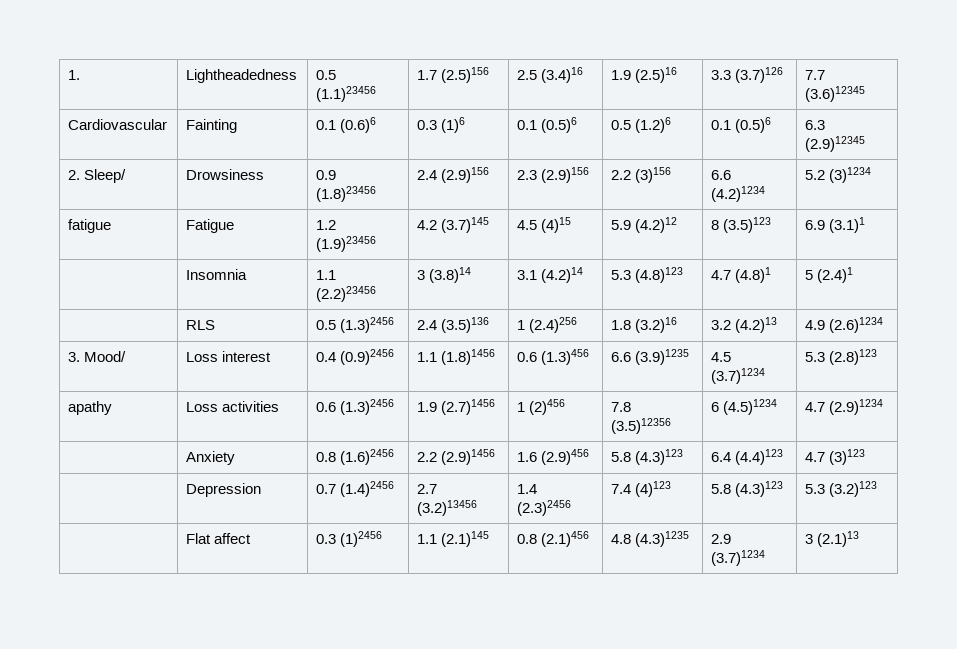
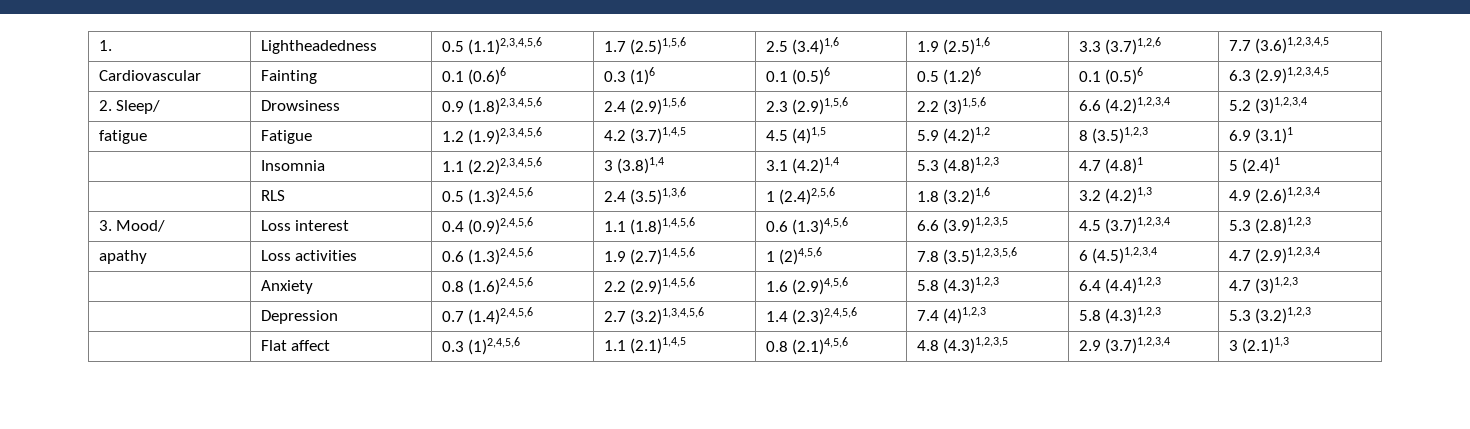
[316,86,377,102] (1.1)23456 -> [467,37,542,55] (1.1)2,3,4,5,6
[441,67,490,83] (2.5)156 -> [629,37,686,55] (2.5)1,5,6
[541,67,584,83] [611,67,678,83] (3.4)16 | 1.9 (2.5)16 -> [791,37,839,55] [916,37,990,55] (3.4)1,6 | 1.9 (2.5)1,6
[735,67,784,83] (3.7)126 -> [1104,37,1161,55] (3.7)1,2,6
[805,86,866,102] (3.6)12345 -> [1254,37,1329,54] (3.6)1,2,3,4,5
[805,136,866,152] (2.9)12345 -> [1254,67,1329,84] (2.9)1,2,3,4,5
[316,186,377,202] [417,167,490,183] (1.8)23456 | 2.4 (2.9)156 -> [467,97,542,115] [603,97,686,115] (1.8)2,3,4,5,6 | 2.4 (2.9)1,5,6
[541,167,590,183] [611,167,672,183] [711,170,732,180] [711,186,766,202] (2.9)156 | 2.2 (3)156 | 6.6 (4.2)1234 -> [791,97,848,115] [916,97,986,115] [1078,97,1170,114] (2.9)1,5,6 | 2.2 (3)1,5,6 | 6.6 (4.2)1,2,3,4
[829,167,872,183] (3)1234 -> [1254,97,1307,114] (3)1,2,3,4
[316,236,377,252] (1.9)23456 -> [467,127,542,145] (1.9)2,3,4,5,6
[441,217,490,233] [517,217,572,233] (3.7)145 | 4.5 (4)15 -> [629,127,686,144] [765,127,826,144] (3.7)1,4,5 | 4.5 (4)1,5
[635,217,678,233] (4.2)12 -> [942,127,990,144] (4.2)1,2
[723,217,772,233] (3.5)123 -> [1091,127,1148,144] (3.5)1,2,3
[316,286,377,302] [417,267,472,283] (2.2)23456 | 3 (3.8)14 -> [467,157,542,175] [603,157,664,174] (2.2)2,3,4,5,6 | 3 (3.8)1,4
[541,267,584,283] [611,267,684,283] (4.2)14 | 5.3 (4.8)123 -> [791,157,839,174] [916,157,999,174] (4.2)1,4 | 5.3 (4.8)1,2,3
[340,317,395,333] [417,317,490,333] [517,317,578,333] (1.3)2456 | 2.4 (3.5)136 | 1 (2.4)256 -> [467,187,533,205] [603,187,686,205] [765,187,835,205] (1.3)2,4,5,6 | 2.4 (3.5)1,3,6 | 1 (2.4)2,5,6
[635,317,678,333] (3.2)16 -> [942,187,990,205] (3.2)1,6
[735,317,778,333] (4.2)13 -> [1104,187,1152,204] (4.2)1,3
[829,317,884,333] (2.6)1234 -> [1254,187,1320,204] (2.6)1,2,3,4
[340,349,395,365] [417,349,496,365] [517,349,590,365] [611,349,690,365] [711,352,732,362] [711,368,766,384] [805,349,878,365] (0.9)2456 | 1.1 (1.8)1456 | 0.6 (1.3)456 | 6.6 (3.9)1235 | 4.5 (3.7)1234 | 5.3 (2.8)123 -> [467,217,533,235] [603,217,695,235] [765,217,848,235] [916,217,1008,234] [1078,217,1170,234] [1228,217,1311,234] (0.9)2,4,5,6 | 1.1 (1.8)1,4,5,6 | 0.6 (1.3)4,5,6 | 6.6 (3.9)1,2,3,5 | 4.5 (3.7)1,2,3,4 | 5.3 (2.8)1,2,3
[340,399,395,415] [417,399,496,415] [517,399,566,415] (1.3)2456 | 1.9 (2.7)1456 | 1 (2)456 -> [467,247,533,265] [603,247,695,265] [765,247,822,265] (1.3)2,4,5,6 | 1.9 (2.7)1,4,5,6 | 1 (2)4,5,6
[611,418,672,434] (3.5)12356 -> [942,247,1017,265] (3.5)1,2,3,5,6
[723,399,778,415] [805,399,884,415] (4.5)1234 | 4.7 (2.9)1234 -> [1091,247,1157,264] [1228,247,1320,264] (4.5)1,2,3,4 | 4.7 (2.9)1,2,3,4
[340,449,395,465] [417,449,496,465] (1.6)2456 | 2.2 (2.9)1456 -> [467,277,533,295] [603,277,695,295] (1.6)2,4,5,6 | 2.2 (2.9)1,4,5,6
[541,449,590,465] [611,449,684,465] (2.9)456 | 5.8 (4.3)123 -> [791,277,848,295] [916,277,999,294] (2.9)4,5,6 | 5.8 (4.3)1,2,3
[735,449,784,465] [805,449,866,465] (4.4)123 | 4.7 (3)123 -> [1104,277,1161,294] [1228,277,1298,294] (4.4)1,2,3 | 4.7 (3)1,2,3
[340,481,395,497] (1.4)2456 -> [467,307,533,325] (1.4)2,4,5,6
[417,500,478,516] (3.2)13456 -> [629,307,704,325] (3.2)1,3,4,5,6
[517,500,572,516] (2.3)2456 -> [791,307,857,325] (2.3)2,4,5,6
[635,481,672,497] [711,481,784,497] [805,481,878,497] (4)123 | 5.8 (4.3)123 | 5.3 (3.2)123 -> [942,307,986,324] [1078,307,1161,324] [1228,307,1311,324] (4)1,2,3 | 5.8 (4.3)1,2,3 | 5.3 (3.2)1,2,3
[340,531,383,547] [417,531,490,547] [517,531,590,547] (1)2456 | 1.1 (2.1)145 | 0.8 (2.1)456 -> [467,337,520,355] [603,337,686,354] [765,337,848,355] (1)2,4,5,6 | 1.1 (2.1)1,4,5 | 0.8 (2.1)4,5,6
[635,531,690,547] (4.3)1235 -> [942,337,1008,354] (4.3)1,2,3,5
[711,550,766,566] [805,531,860,547] (3.7)1234 | 3 (2.1)13 -> [1104,337,1170,354] [1228,337,1289,354] (3.7)1,2,3,4 | 3 (2.1)1,3

